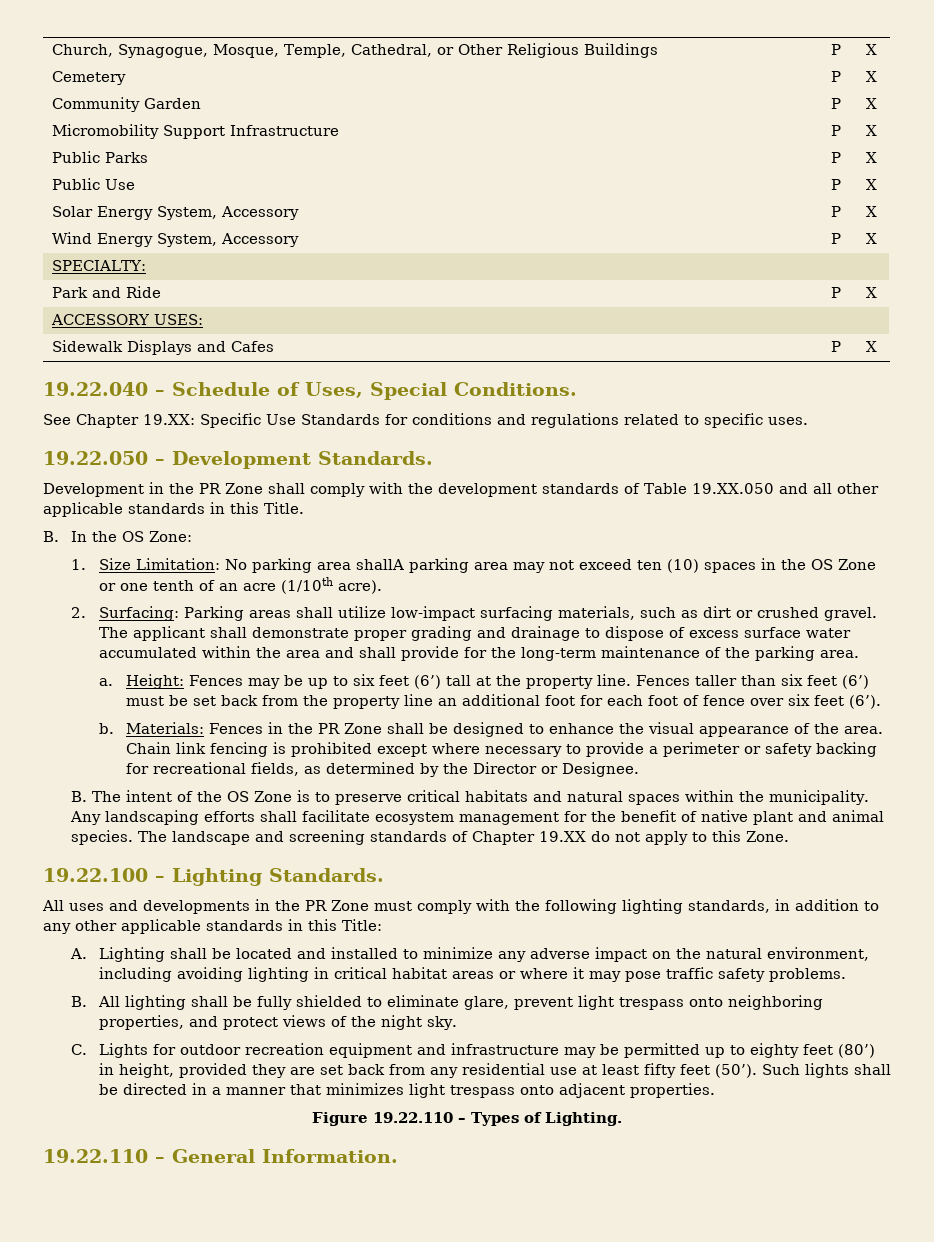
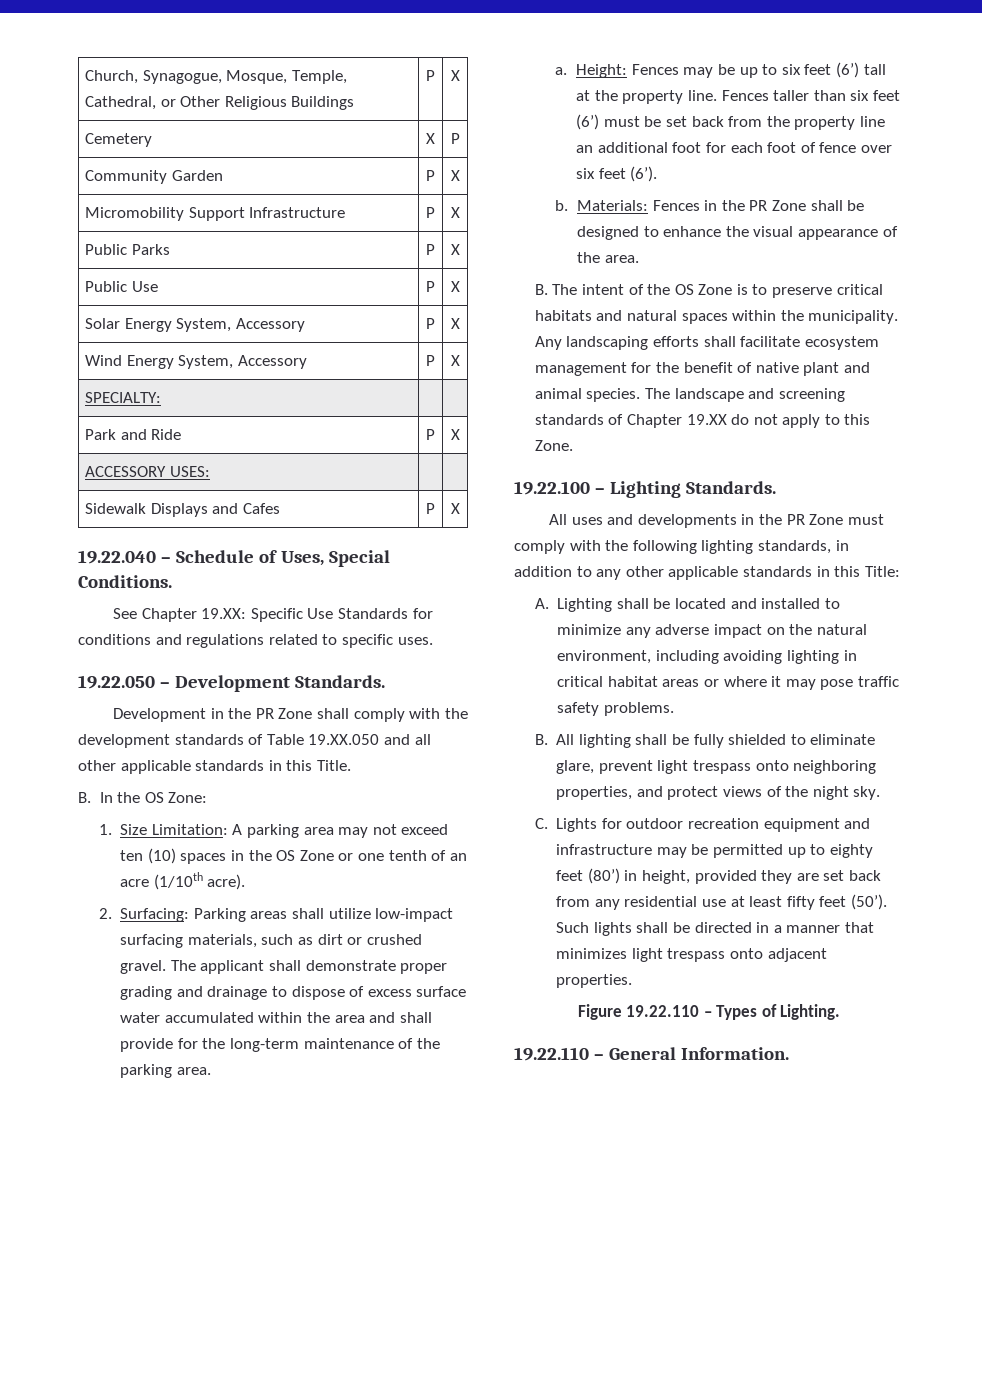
[831,71,841,82] [866,71,877,82] | P | X -> [426,133,435,144] [450,133,460,144] | X | P
[224,558,404,573] No parking area shallA -> [232,824,243,835] A
[126,742,878,757] [126,762,640,777] Chain link fencing is prohibited except where necessary to provide a perimeter or safety backing for recreational fields, as determined by the Director or Designee. -> (639, 259) none

